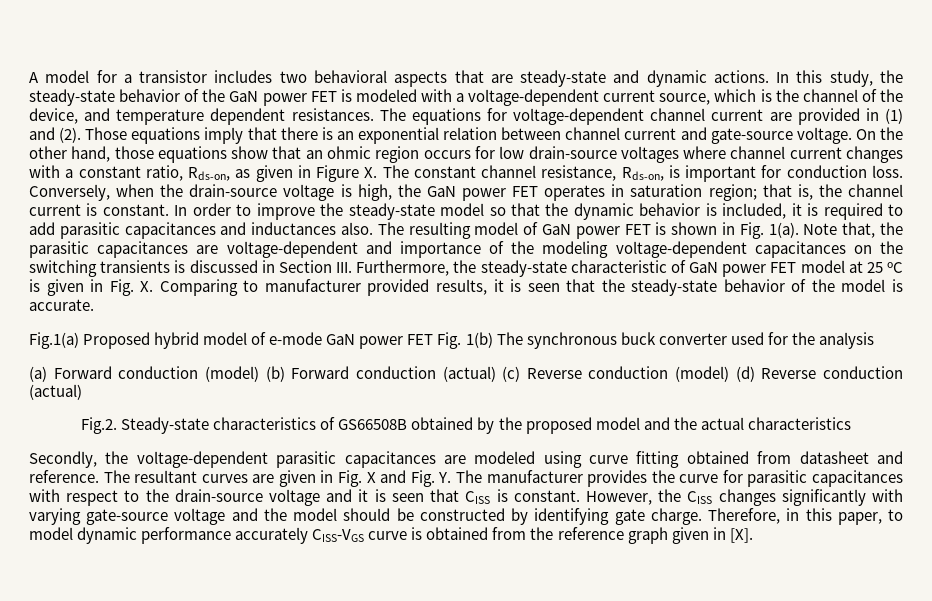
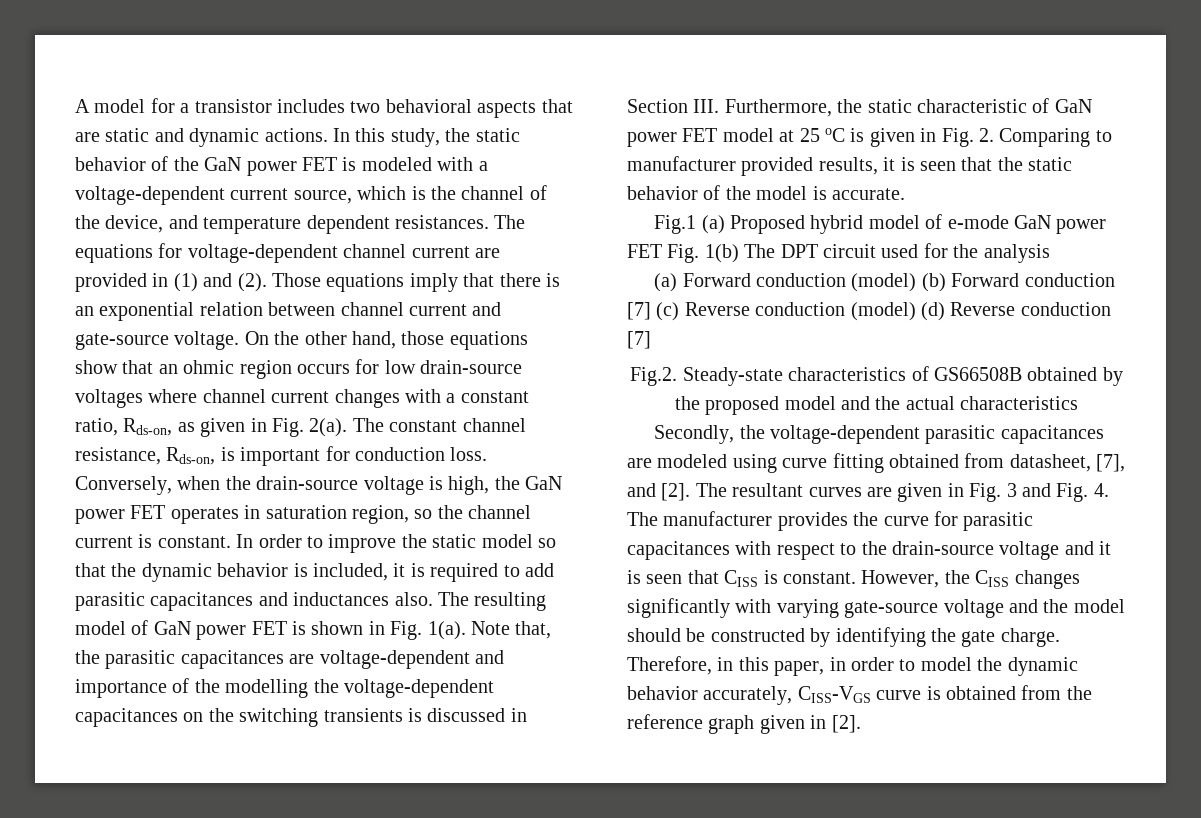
[520,70,607,87] steady-state -> [105,128,150,142] static
[29,89,115,106] steady-state -> [475,128,520,142] static
[316,165,378,182] Figure X. -> [272,418,348,437] Fig. 2(a).
[708,184,813,201] region; that is, -> [352,505,433,524] region, so
[348,203,435,220] steady-state -> [432,534,477,548] static
[542,241,609,258] modeling -> [225,679,339,698] modelling the
[480,260,567,277] steady-state -> [867,99,912,113] static
[140,281,154,292] X. -> [979,128,994,142] 2.
[631,279,718,296] steady-state -> [1028,157,1073,171] static
[29,332,79,349] Fig.1(a) -> [654,215,725,234] Fig.1 (a)
[526,332,727,349] synchronous buck converter -> [780,244,876,258] DPT circuit
[442,366,496,382] (actual) -> [627,302,651,320] [7]
[29,384,82,400] (actual) -> [627,331,651,349] [7]
[799,451,903,464] [29,470,99,483] datasheet and reference. -> [1009,454,1126,472] [627,483,691,501] datasheet, [7], and [2].
[366,472,376,483] X -> [1006,483,1017,497] 3
[438,472,452,483] Y. -> [1093,483,1109,497] 4.
(610, 516) none -> [931,628,956,642] the
[888,509,904,521] [29,527,309,544] to model dynamic performance accurately -> [829,657,1078,676] [627,686,793,705] in order to model the dynamic behavior accurately,
[729,528,753,543] [X]. -> [831,715,861,733] [2].

